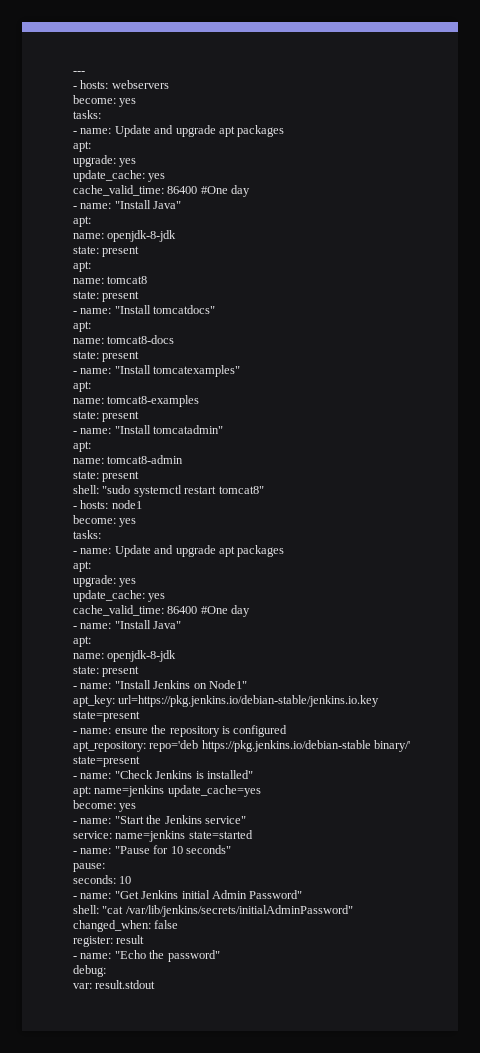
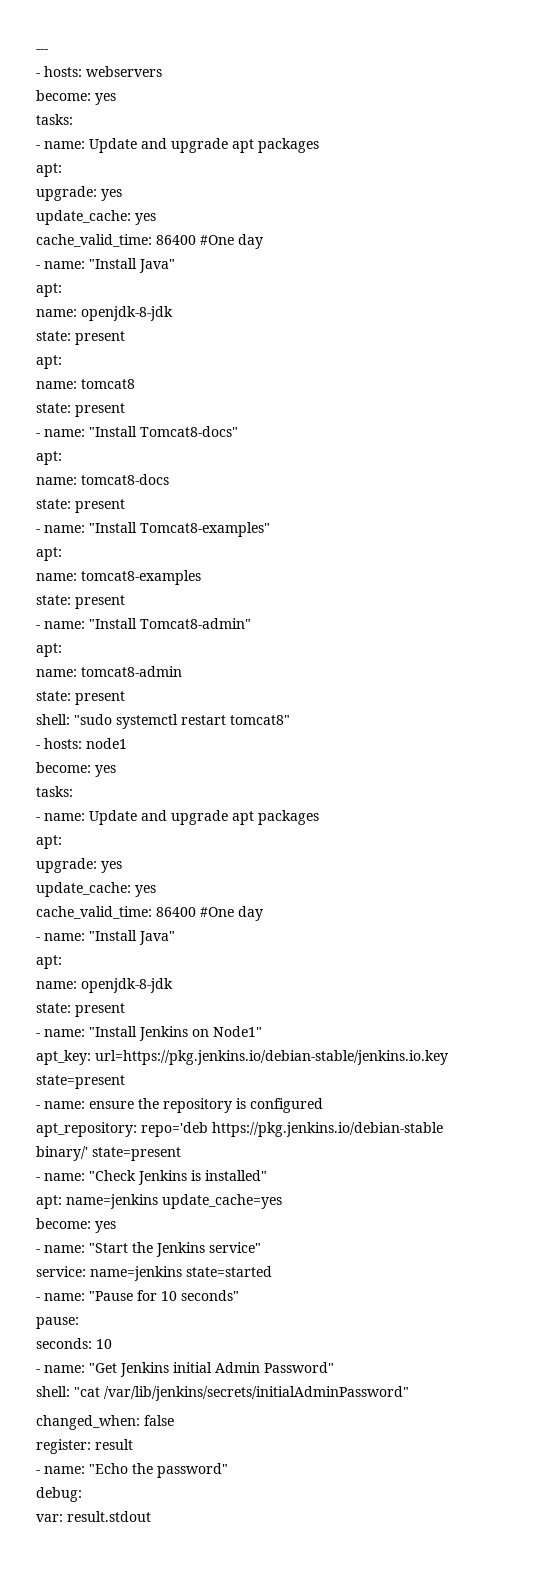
[153,305,216,314] tomcatdocs" -> [140,426,238,437] Tomcat8-docs"
[153,365,241,377] tomcatexamples" -> [140,522,270,537] Tomcat8-examples"
[153,425,224,434] tomcatadmin" -> [140,618,251,629] Tomcat8-admin"

